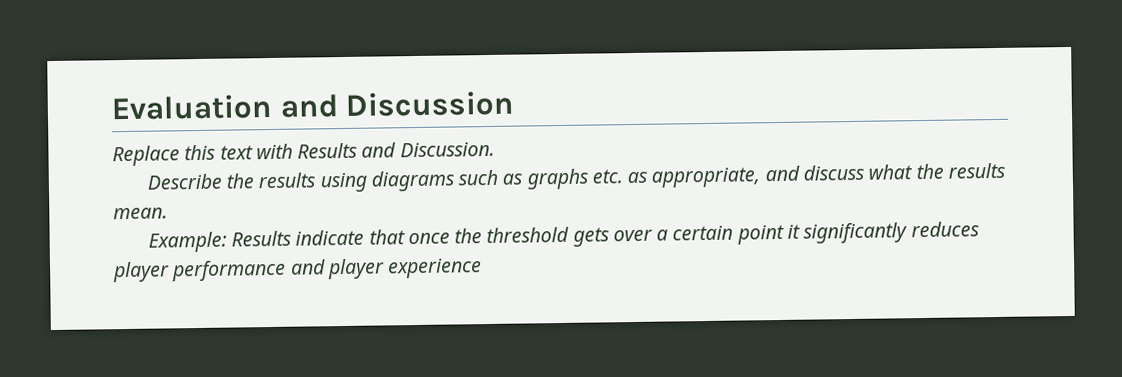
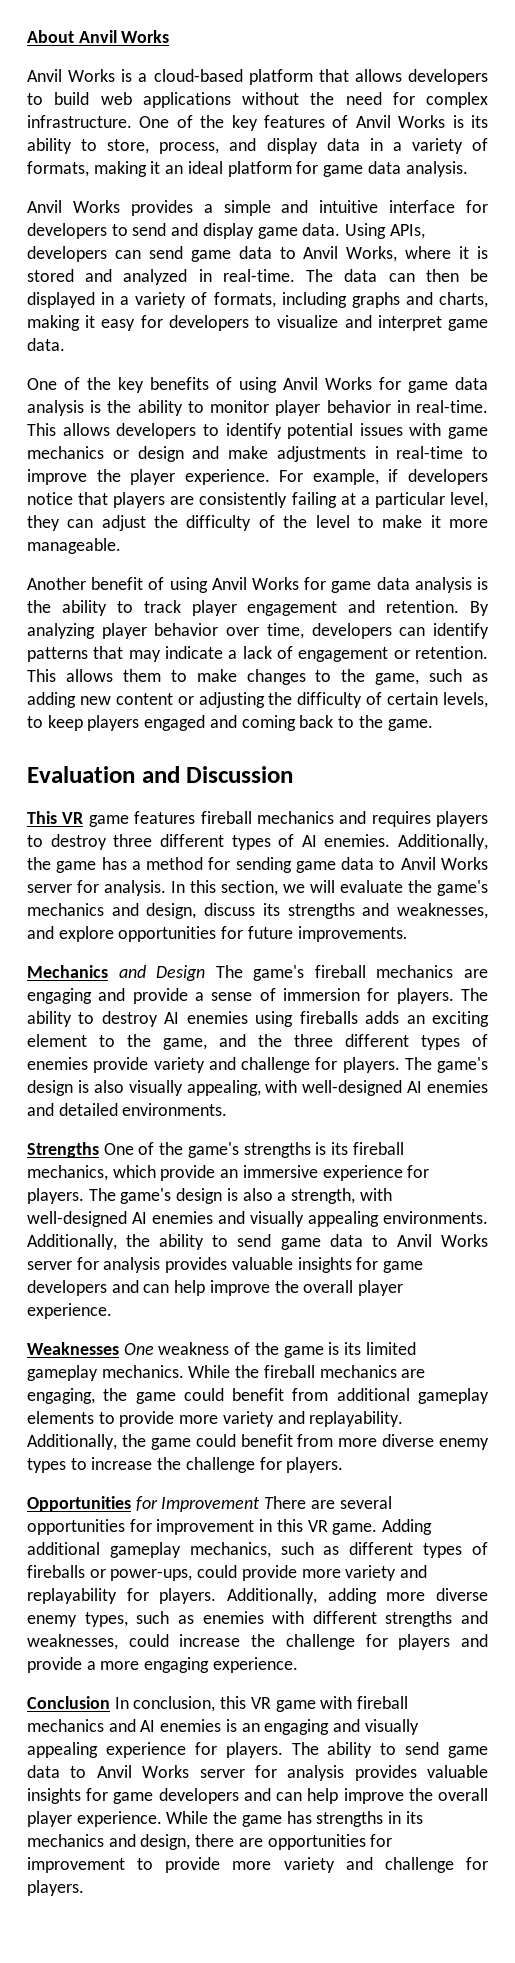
[111,90,515,121] [112,141,495,167] [146,162,1006,193] [113,207,168,220] [147,221,980,253] [112,258,483,283] Evaluation and Discussion // Replace this text with Results and Discussion. // Describe the results using diagrams such as graphs etc. as appropriate, and discuss what the results mean. // Example: Results indicate that once the threshold gets over a certain point it significantly reduces player performance and player experience -> [27,30,170,43] [27,69,488,85] [27,92,488,108] [27,115,488,131] [27,138,489,154] [27,161,468,177] [27,200,488,216] [27,223,425,239] [27,246,488,262] [27,269,489,285] [27,292,488,308] [27,315,489,331] [27,338,65,351] [27,377,488,393] [27,400,489,416] [27,423,488,439] [27,446,488,462] [27,469,488,485] [27,492,488,508] [27,515,489,531] [27,538,121,554] [27,577,488,593] [27,600,489,616] [27,623,490,639] [27,646,488,662] [27,669,488,685] [27,692,489,708] [27,715,433,731] [27,766,294,783] [27,811,488,827] [27,834,488,850] [27,857,488,873] [27,880,488,896] [27,903,489,919] [27,926,408,942] [27,965,488,981] [27,988,488,1004] [27,1011,490,1027] [27,1034,488,1050] [27,1057,488,1073] [27,1080,488,1096] [27,1103,228,1116] [27,1142,404,1158] [27,1165,430,1181] [27,1188,392,1204] [27,1211,488,1227] [27,1234,488,1250] [27,1257,424,1273] [27,1280,404,1296] [27,1303,112,1319] [27,1342,416,1358] [27,1365,426,1381] [27,1388,489,1404] [27,1411,404,1427] [27,1434,489,1450] [27,1457,344,1473] [27,1496,392,1512] [27,1519,433,1535] [27,1542,488,1558] [27,1565,428,1581] [27,1588,489,1604] [27,1611,488,1627] [27,1634,489,1650] [27,1657,298,1673] [27,1696,409,1712] [27,1719,419,1735] [27,1742,488,1758] [27,1765,488,1781] [27,1788,489,1804] [27,1811,423,1827] [27,1834,393,1850] [27,1857,489,1873] [27,1880,84,1896] About Anvil Works // Anvil Works is a cloud-based platform that allows developers to build web applications without the need for complex infrastructure. One of the key features of Anvil Works is its ability to store, process, and display data in a variety of formats, making it an ideal platform for game data analysis. // Anvil Works provides a simple and intuitive interface for developers to send and display game data. Using APIs, developers can send game data to Anvil Works, where it is stored and analyzed in real-time. The data can then be displayed in a variety of formats, including graphs and charts, making it easy for developers to visualize and interpret game data. // One of the key benefits of using Anvil Works for game data analysis is the ability to monitor player behavior in real-time. This allows developers to identify potential issues with game mechanics or design and make adjustments in real-time to improve the player experience. For example, if developers notice that players are consistently failing at a particular level, they can adjust the difficulty of the level to make it more manageable. // Another benefit of using Anvil Works for game data analysis is the ability to track player engagement and retention. By analyzing player behavior over time, developers can identify patterns that may indicate a lack of engagement or retention. This allows them to make changes to the game, such as adding new content or adjusting the difficulty of certain levels, to keep players engaged and coming back to the game. // Evaluation and Discussion // This VR game features fireball mechanics and requires players to destroy three different types of AI enemies. Additionally, the game has a method for sending game data to Anvil Works server for analysis. In this section, we will evaluate the game's mechanics and design, discuss its strengths and weaknesses, and explore opportunities for future improvements. // Mechanics and Design The game's fireball mechanics are engaging and provide a sense of immersion for players. The ability to destroy AI enemies using fireballs adds an exciting element to the game, and the three different types of enemies provide variety and challenge for players. The game's design is also visually appealing, with well-designed AI enemies and detailed environments. // Strengths One of the game's strengths is its fireball mechanics, which provide an immersive experience for players. The game's design is also a strength, with well-designed AI enemies and visually appealing environments. Additionally, the ability to send game data to Anvil Works server for analysis provides valuable insights for game developers and can help improve the overall player experience. // Weaknesses One weakness of the game is its limited gameplay mechanics. While the fireball mechanics are engaging, the game could benefit from additional gameplay elements to provide more variety and replayability. Additionally, the game could benefit from more diverse enemy types to increase the challenge for players. // Opportunities for Improvement There are several opportunities for improvement in this VR game. Adding additional gameplay mechanics, such as different types of fireballs or power-ups, could provide more variety and replayability for players. Additionally, adding more diverse enemy types, such as enemies with different strengths and weaknesses, could increase the challenge for players and provide a more engaging experience. // Conclusion In conclusion, this VR game with fireball mechanics and AI enemies is an engaging and visually appealing experience for players. The ability to send game data to Anvil Works server for analysis provides valuable insights for game developers and can help improve the overall player experience. While the game has strengths in its mechanics and design, there are opportunities for improvement to provide more variety and challenge for players.

